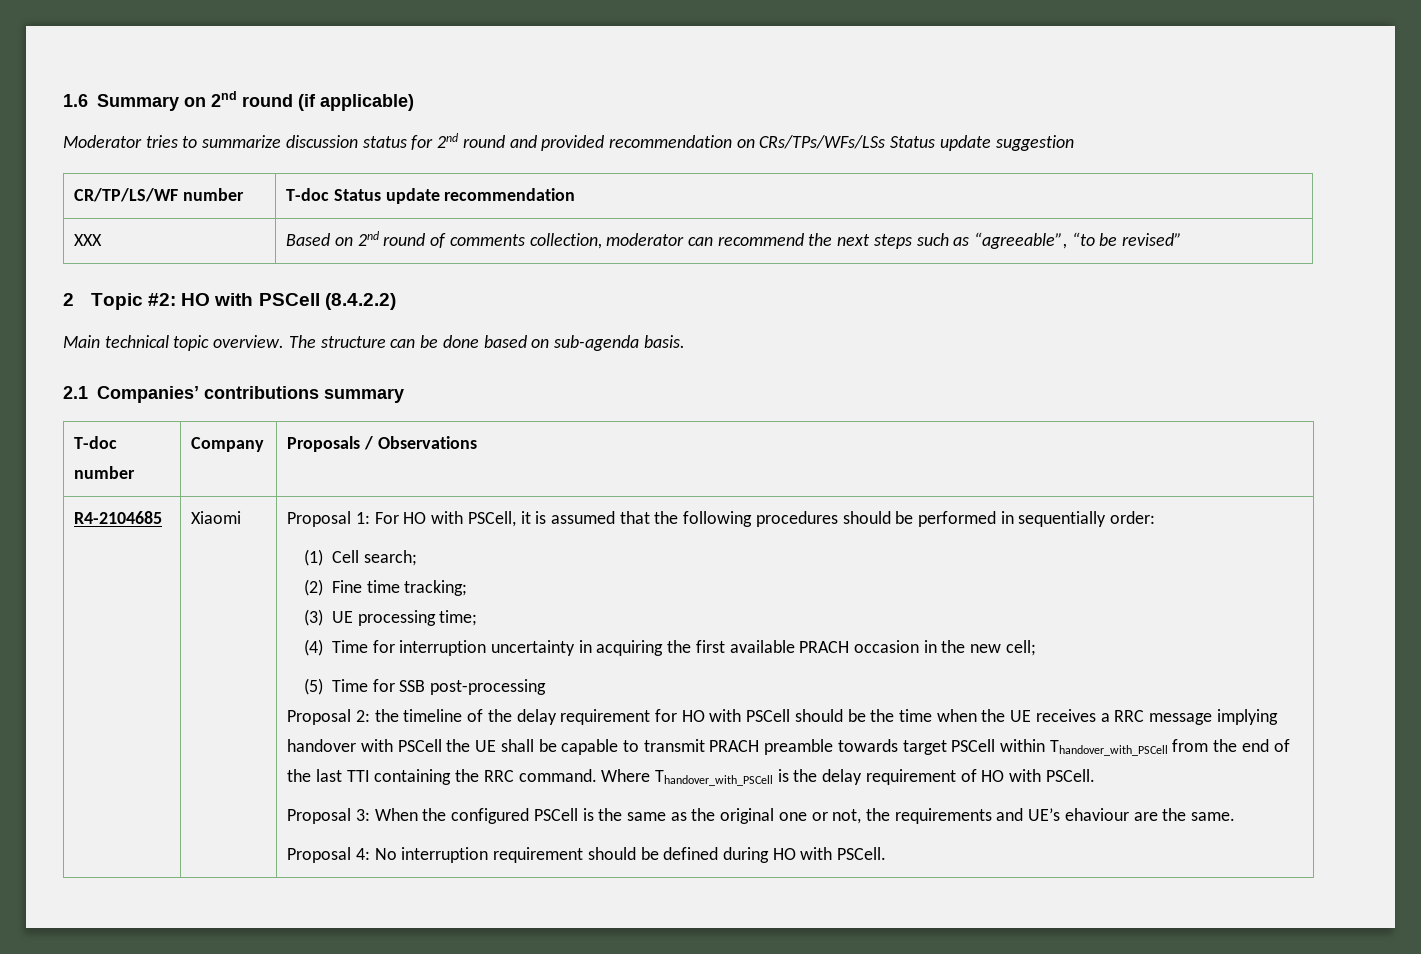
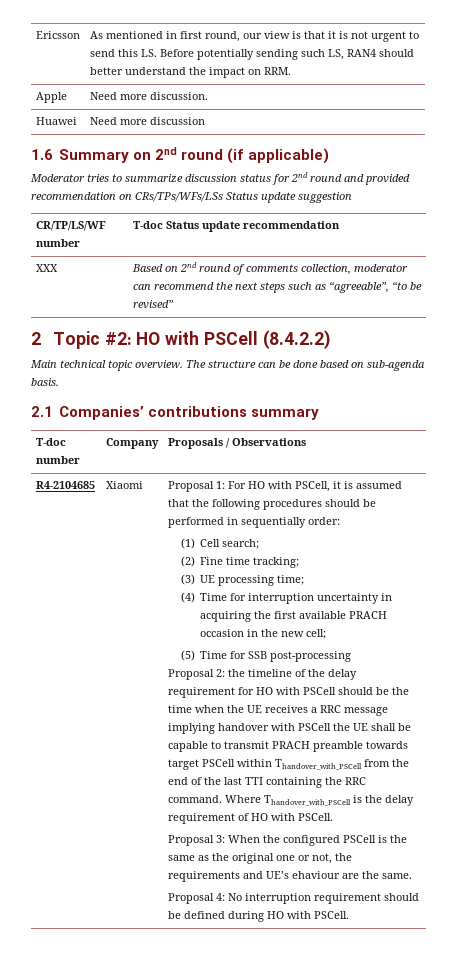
(63, 100) none -> [35,31,80,39] [89,31,419,42] [89,49,414,60] [89,67,291,78] [35,92,67,103] [89,92,208,100] [35,117,77,125] [89,117,205,125] Ericsson | As mentioned in first round, our view is that it is not urgent to send this LS. Before potentially sending such LS, RAN4 should better understand the impact on RRM. // Apple | Need more discussion. // Huawei | Need more discussion //

